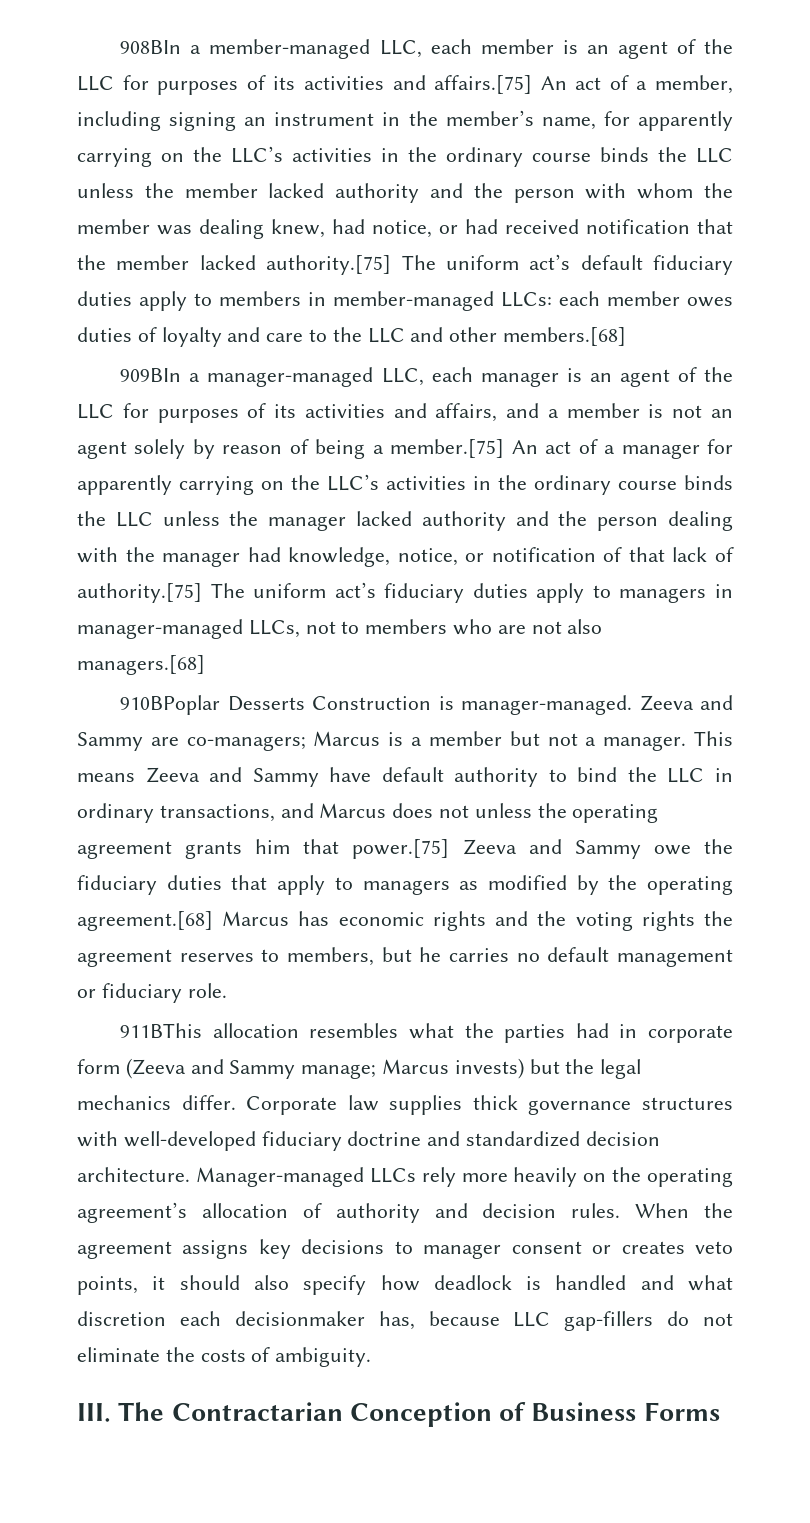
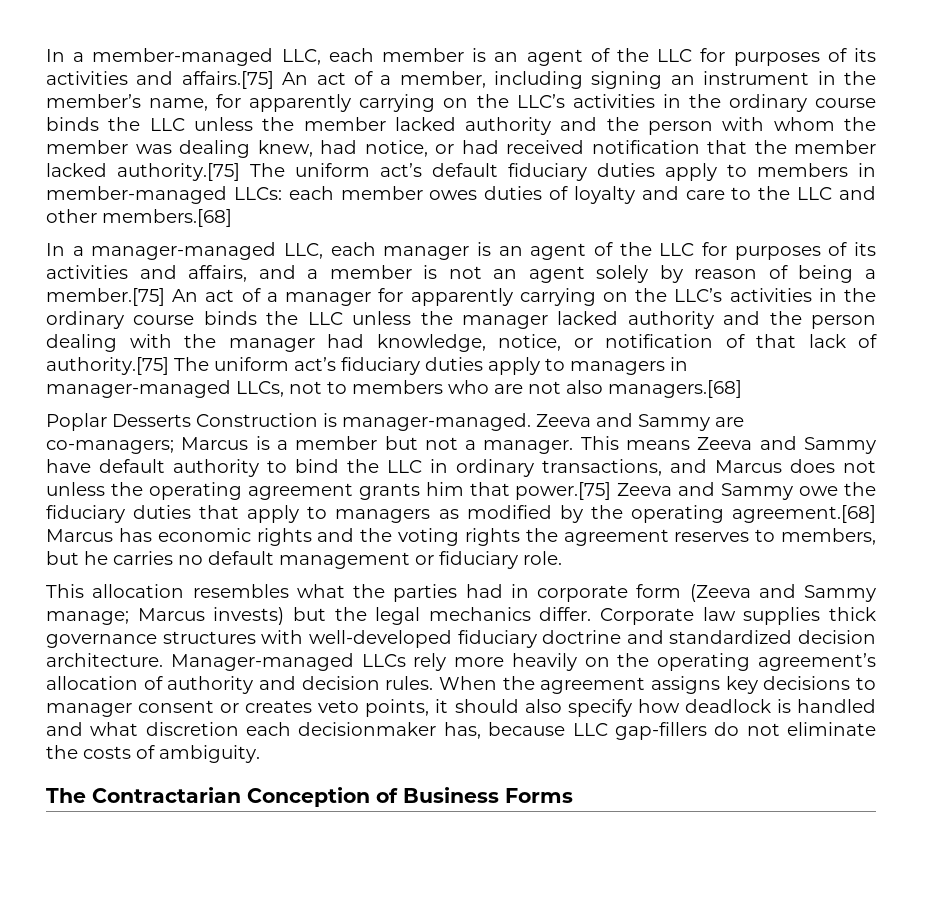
[120,40,182,54] 908BIn -> [46,49,65,62] In
[120,368,182,382] 909BIn -> [46,243,65,256] In
[120,695,221,715] 910BPoplar -> [46,413,107,431] Poplar
[120,1023,203,1038] 911BThis -> [46,584,84,598] This
[77,1403,111,1422] III. -> (260, 754) none

